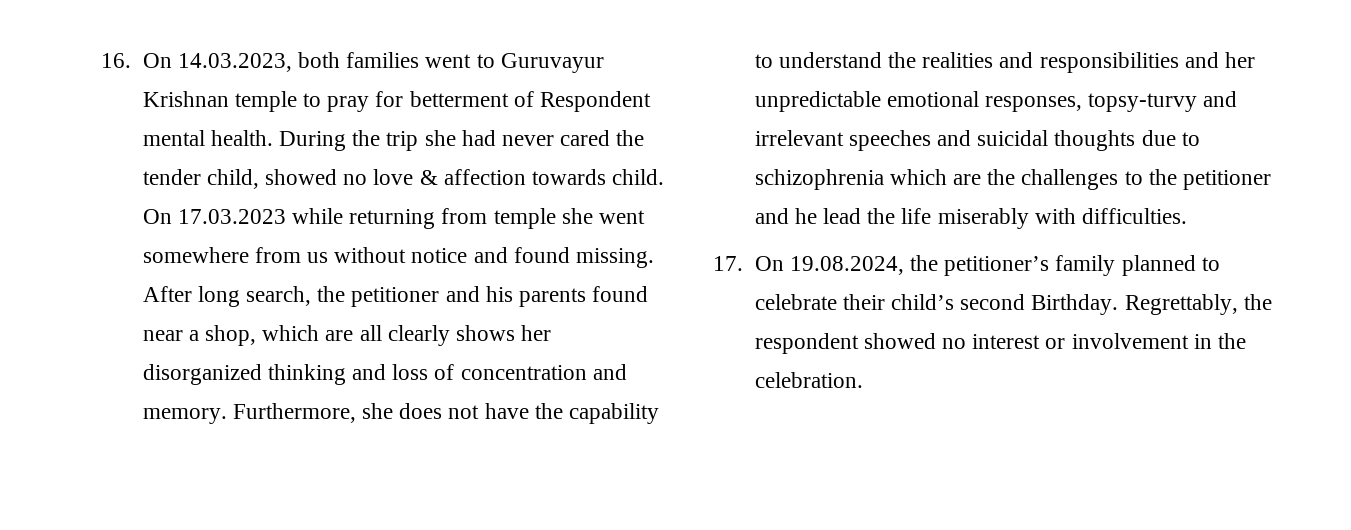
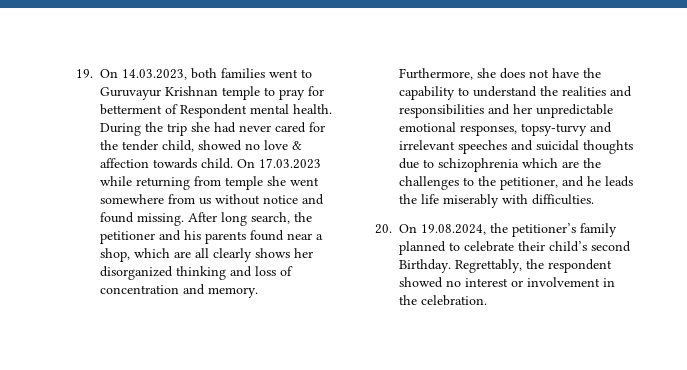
[101,53,131,68] 16. -> [76,69,93,78] 19.
(611, 138) none -> [309,122,325,132] for
[1182,170,1271,190] petitioner -> [500,177,558,190] petitioner,
[822,208,861,224] lead -> [605,176,633,187] leads
[713,256,743,271] 17. -> [375,224,392,234] 20.

